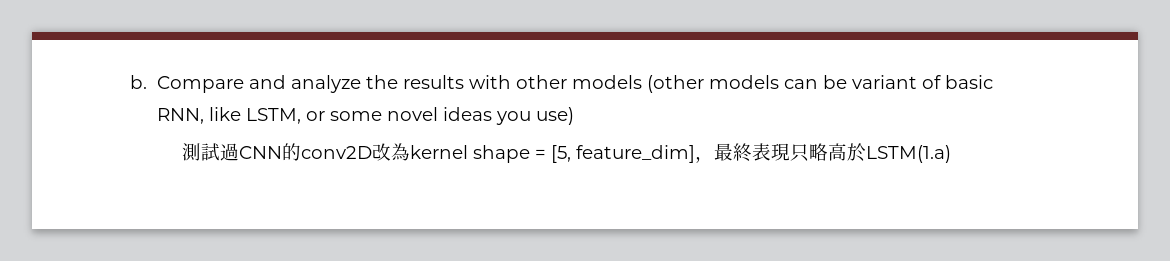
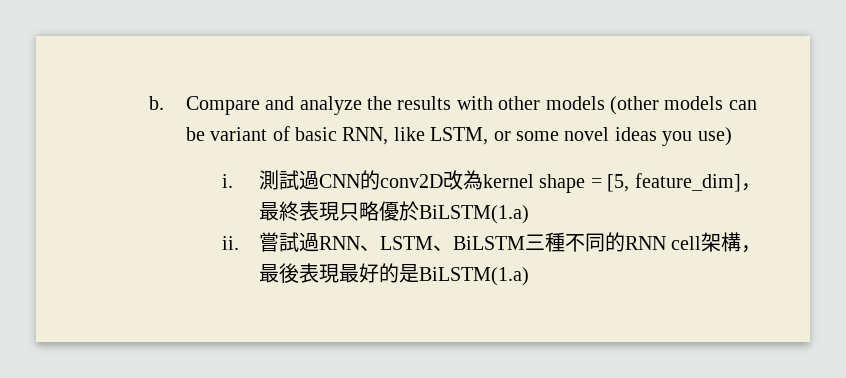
(574, 116) none -> [222,174,234,188] i.
[827,143,951,163] 高於LSTM(1.a) -> [378,201,529,224] [222,232,762,253] [258,263,529,286] 優於BiLSTM(1.a) // ii.嘗試過RNN、LSTM、BiLSTM三種不同的RNN cell架構，最後表現最好的是BiLSTM(1.a)

